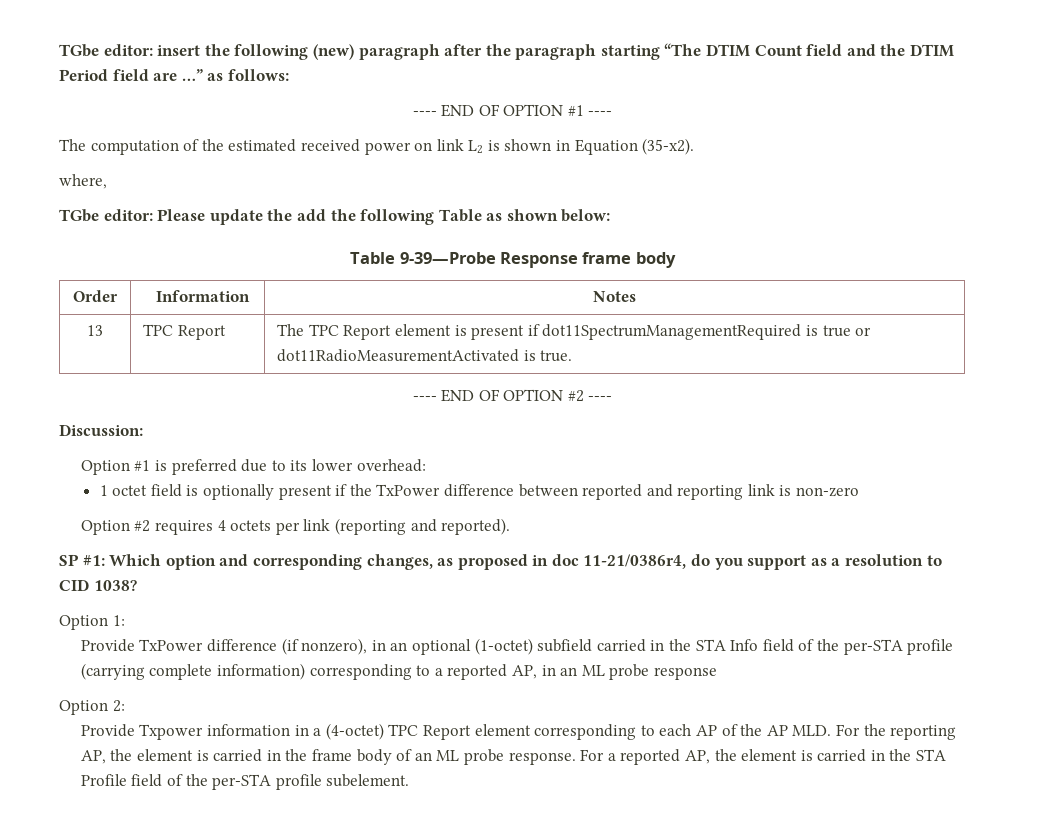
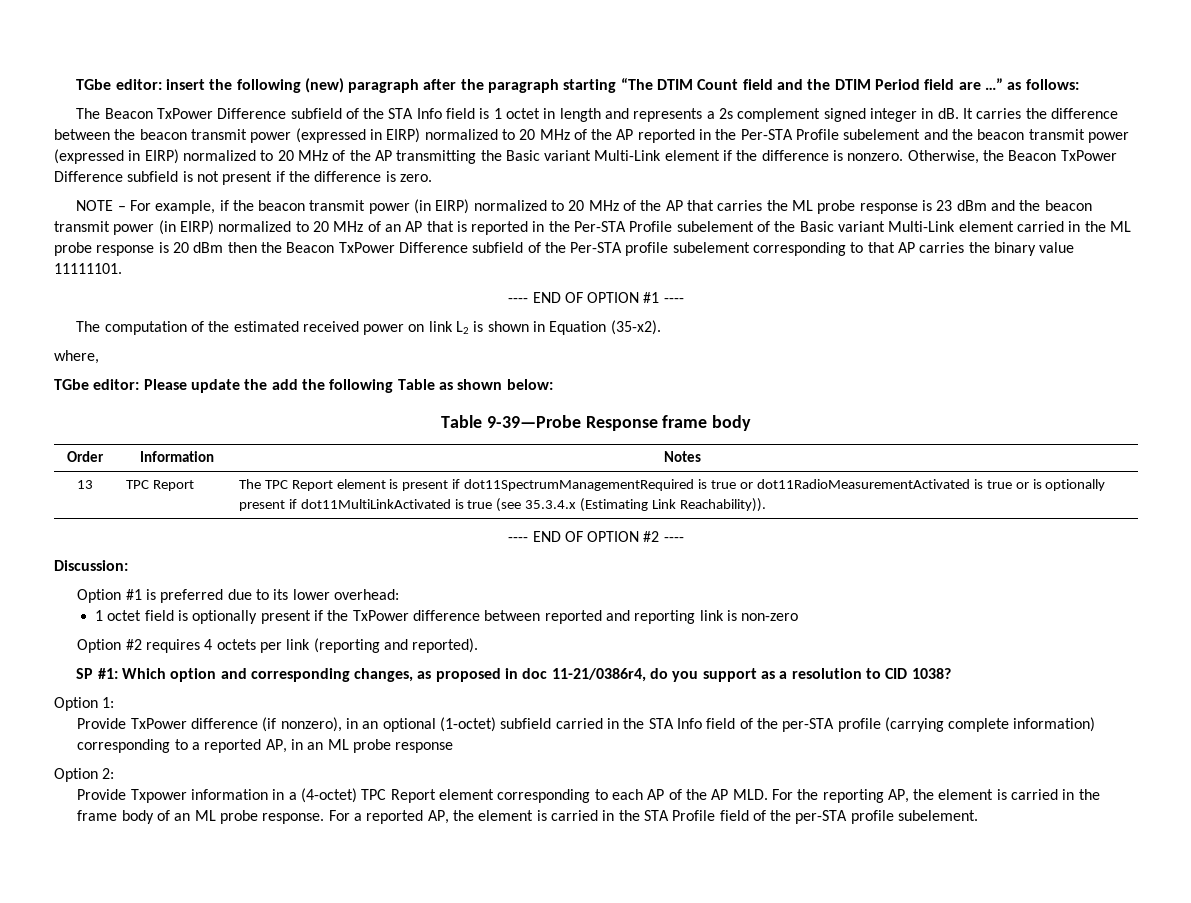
(289, 75) none -> [76,108,1118,122] [54,128,1130,143] [54,149,1117,164] [54,171,432,185] [76,199,1092,214] [54,220,1131,235] [54,242,1075,256] [54,263,122,274] // The Beacon TxPower Difference subfield of the STA Info field is 1 octet in length and represents a 2s complement signed integer in dB. It carries the difference between the beacon transmit power (expressed in EIRP) normalized to 20 MHz of the AP reported in the Per-STA Profile subelement and the beacon transmit power (expressed in EIRP) normalized to 20 MHz of the AP transmitting the Basic variant Multi-Link element if the difference is nonzero. Otherwise, the Beacon TxPower Difference subfield is not present if the difference is zero. // NOTE – For example, if the beacon transmit power (in EIRP) normalized to 20 MHz of the AP that carries the ML probe response is 23 dBm and the beacon transmit power (in EIRP) normalized to 20 MHz of an AP that is reported in the Per-STA Profile subelement of the Basic variant Multi-Link element carried in the ML probe response is 20 dBm then the Beacon TxPower Difference subfield of the Per-STA profile subelement corresponding to that AP carries the binary value 11111101.
[540,350,573,362] true. -> [986,479,1106,491] [238,498,767,512] true or is optionally present if dot11MultiLinkActivated is true (see 35.3.4.x (Estimating Link Reachability)).

